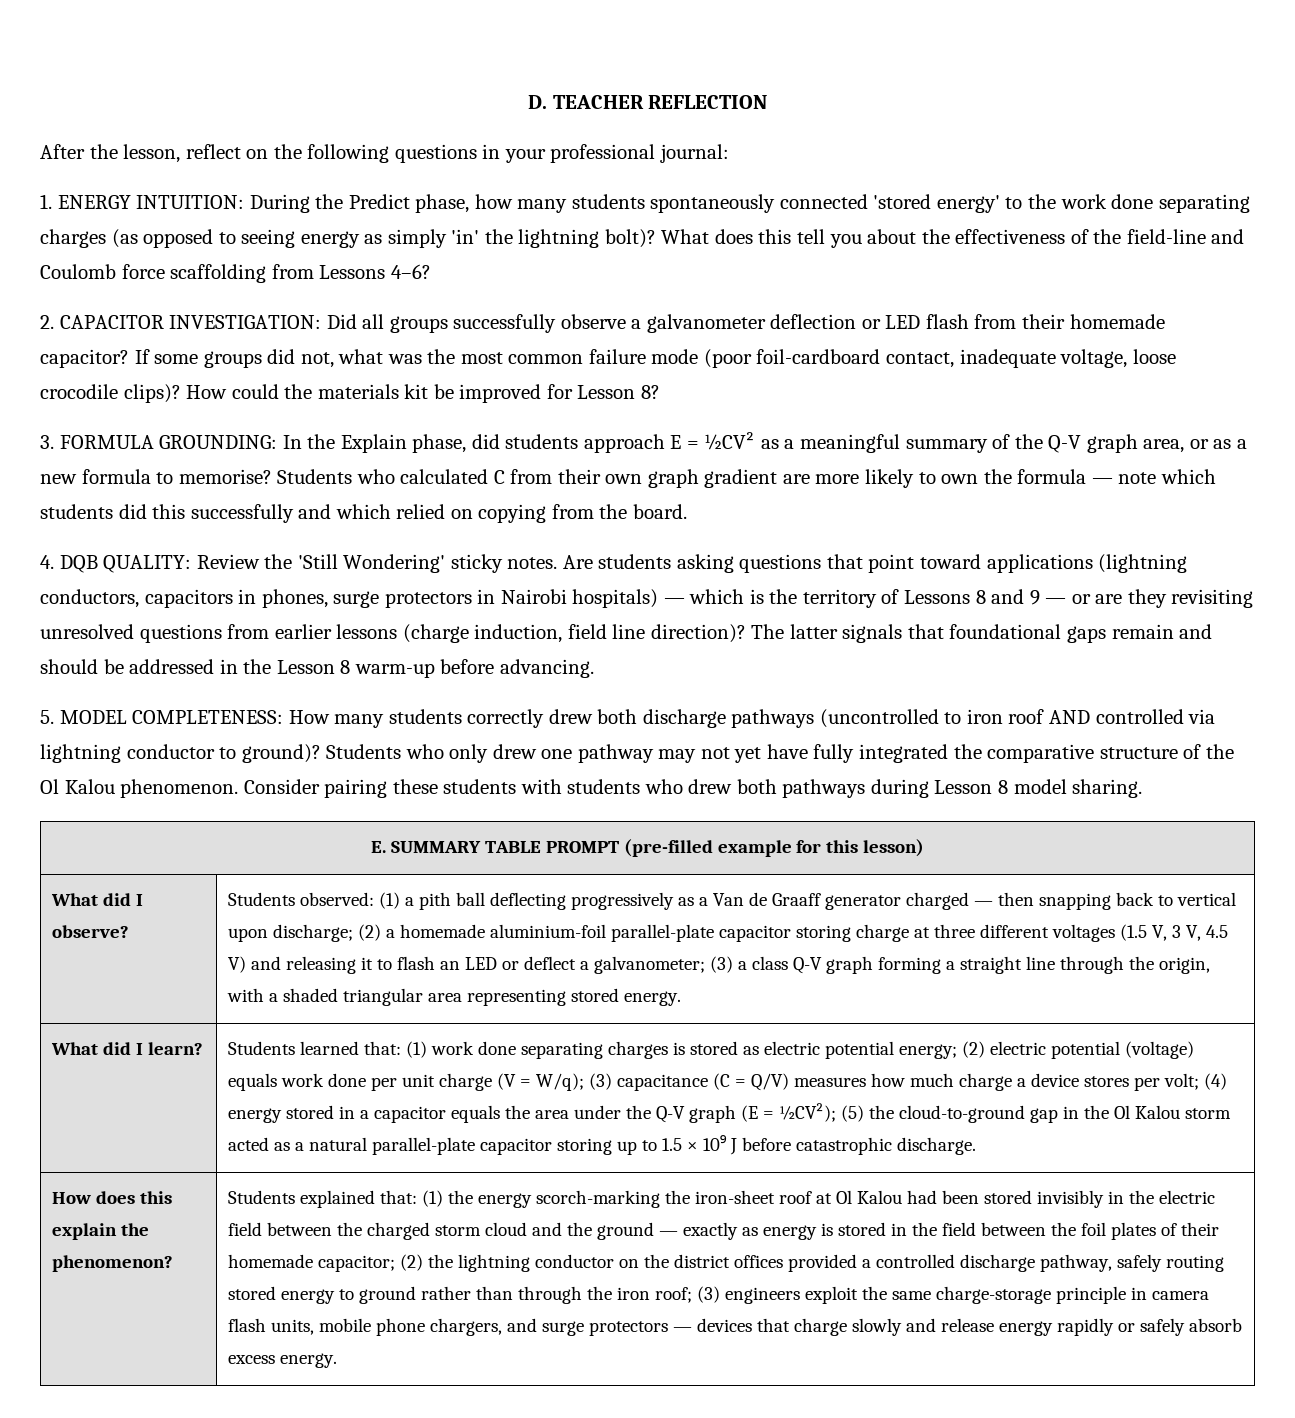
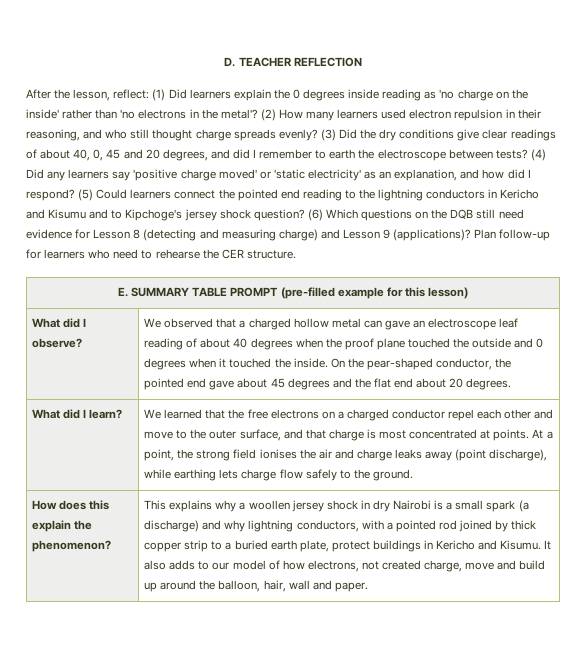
[185,144,729,163] [40,194,1250,213] [40,229,1245,248] [40,264,431,283] [40,314,1165,333] [40,349,1176,368] [40,384,660,403] [40,432,1247,453] [40,469,1216,488] [40,504,687,523] [40,554,1188,573] [40,589,1254,608] [40,624,1213,643] [40,659,594,678] [40,709,1216,728] [40,744,1234,763] [40,779,1143,798] reflect on the following questions in your professional journal: // 1. ENERGY INTUITION: During the Predict phase, how many students spontaneously connected 'stored energy' to the work done separating charges (as opposed to seeing energy as simply 'in' the lightning bolt)? What does this tell you about the effectiveness of the field-line and Coulomb force scaffolding from Lessons 4–6? // 2. CAPACITOR INVESTIGATION: Did all groups successfully observe a galvanometer deflection or LED flash from their homemade capacitor? If some groups did not, what was the most common failure mode (poor foil-cardboard contact, inadequate voltage, loose crocodile clips)? How could the materials kit be improved for Lesson 8? // 3. FORMULA GROUNDING: In the Explain phase, did students approach E = ½CV² as a meaningful summary of the Q-V graph area, or as a new formula to memorise? Students who calculated C from their own graph gradient are more likely to own the formula — note which students did this successfully and which relied on copying from the board. // 4. DQB QUALITY: Review the 'Still Wondering' sticky notes. Are students asking questions that point toward applications (lightning conductors, capacitors in phones, surge protectors in Nairobi hospitals) — which is the territory of Lessons 8 and 9 — or are they revisiting unresolved questions from earlier lessons (charge induction, field line direction)? The latter signals that foundational gaps remain and should be addressed in the Lesson 8 warm-up before advancing. // 5. MODEL COMPLETENESS: How many students correctly drew both discharge pathways (uncontrolled to iron roof AND controlled via lightning conductor to ground)? Students who only drew one pathway may not yet have fully integrated the comparative structure of the Ol Kalou phenomenon. Consider pairing these students with students who drew both pathways during Lesson 8 model sharing. -> [113,89,528,101] [26,109,541,121] [26,129,556,141] [26,149,546,161] [26,169,531,181] [26,189,540,201] [26,209,524,221] [26,229,551,241] [26,249,296,259] reflect: (1) Did learners explain the 0 degrees inside reading as 'no charge on the inside' rather than 'no electrons in the metal'? (2) How many learners used electron repulsion in their reasoning, and who still thought charge spreads evenly? (3) Did the dry conditions give clear readings of about 40, 0, 45 and 20 degrees, and did I remember to earth the electroscope between tests? (4) Did any learners say 'positive charge moved' or 'static electricity' as an explanation, and how did I respond? (5) Could learners connect the pointed end reading to the lightning conductors in Kericho and Kisumu and to Kipchoge's jersey shock question? (6) Which questions on the DQB still need evidence for Lesson 8 (detecting and measuring charge) and Lesson 9 (applications)? Plan follow-up for learners who need to rehearse the CER structure.
[228,892,1237,910] [228,924,1229,942] [228,956,1211,974] [227,988,682,1006] [51,1042,204,1055] [228,1041,1195,1059] [228,1073,1228,1091] [228,1103,1232,1123] [228,1135,977,1155] Students observed: (1) a pith ball deflecting progressively as a Van de Graaff generator charged — then snapping back to vertical upon discharge; (2) a homemade aluminium-foil parallel-plate capacitor storing charge at three different voltages (1.5 V, 3 V, 4.5 V) and releasing it to flash an LED or deflect a galvanometer; (3) a class Q-V graph forming a straight line through the origin, with a shaded triangular area representing stored energy. // What did I learn? | Students learned that: (1) work done separating charges is stored as electric potential energy; (2) electric potential (voltage) equals work done per unit charge (V = W/q); (3) capacitance (C = Q/V) measures how much charge a device stores per volt; (4) energy stored in a capacitor equals the area under the Q-V graph (E = ½CV²); (5) the cloud-to-ground gap in the Ol Kalou storm acted as a natural parallel-plate capacitor storing up to 1.5 × 10⁹ J before catastrophic discharge. -> [144,318,519,330] [144,338,544,350] [144,358,512,370] [144,378,512,390] [32,409,123,419] [144,409,554,421] [144,429,553,441] [144,449,548,461] [144,469,413,481] We observed that a charged hollow metal can gave an electroscope leaf reading of about 40 degrees when the proof plane touched the outside and 0 degrees when it touched the inside. On the pear-shaped conductor, the pointed end gave about 45 degrees and the flat end about 20 degrees. // What did I learn? | We learned that the free electrons on a charged conductor repel each other and move to the outer surface, and that charge is most concentrated at points. At a point, the strong field ionises the air and charge leaks away (point discharge), while earthing lets charge flow safely to the ground.
[228,1190,1216,1208] [228,1222,1220,1240] [228,1254,1225,1272] [228,1286,1210,1304] [228,1318,1243,1336] [228,1353,338,1368] Students explained that: (1) the energy scorch-marking the iron-sheet roof at Ol Kalou had been stored invisibly in the electric field between the charged storm cloud and the ground — exactly as energy is stored in the field between the foil plates of their homemade capacitor; (2) the lightning conductor on the district offices provided a controlled discharge pathway, safely routing stored energy to ground rather than through the iron roof; (3) engineers exploit the same charge-storage principle in camera flash units, mobile phone chargers, and surge protectors — devices that charge slowly and release energy rapidly or safely absorb excess energy. -> [144,500,529,512] [144,520,537,532] [144,540,552,552] [144,560,546,572] [144,580,368,592] This explains why a woollen jersey shock in dry Nairobi is a small spark (a discharge) and why lightning conductors, with a pointed rod joined by thick copper strip to a buried earth plate, protect buildings in Kericho and Kisumu. It also adds to our model of how electrons, not created charge, move and build up around the balloon, hair, wall and paper.

